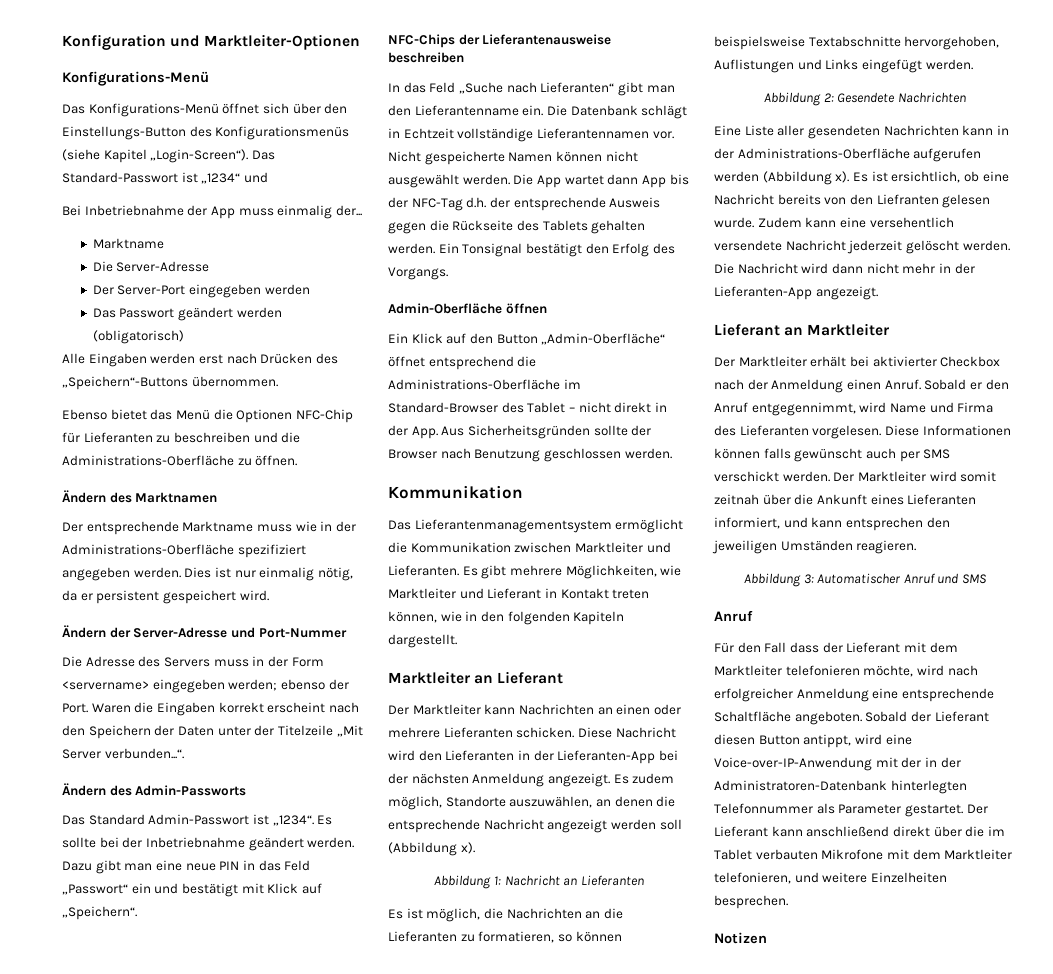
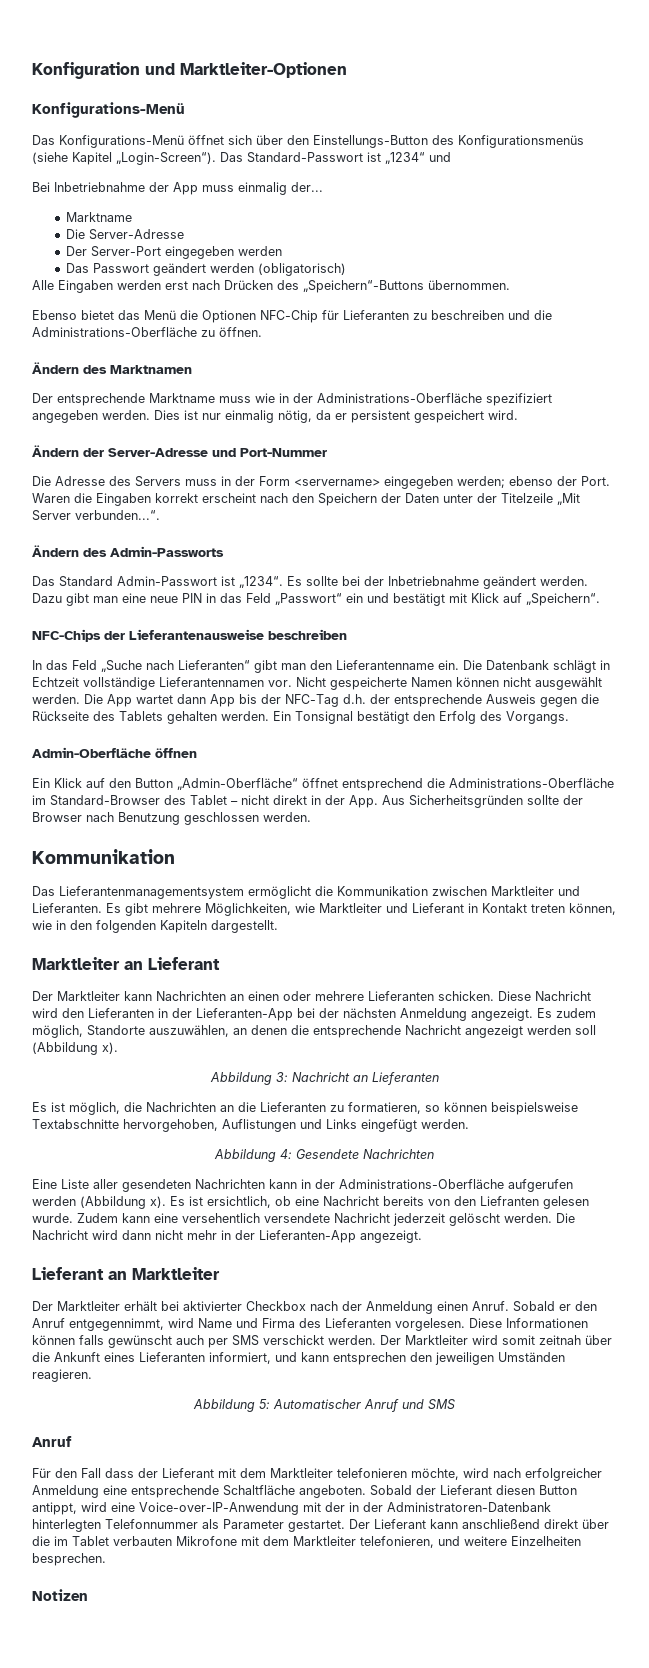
[493,876,501,885] 1: -> [275,1072,288,1082] 3:
[823,93,834,102] 2: -> [280,1149,292,1159] 4:
[803,574,814,584] 3: -> [259,1399,270,1409] 5:

